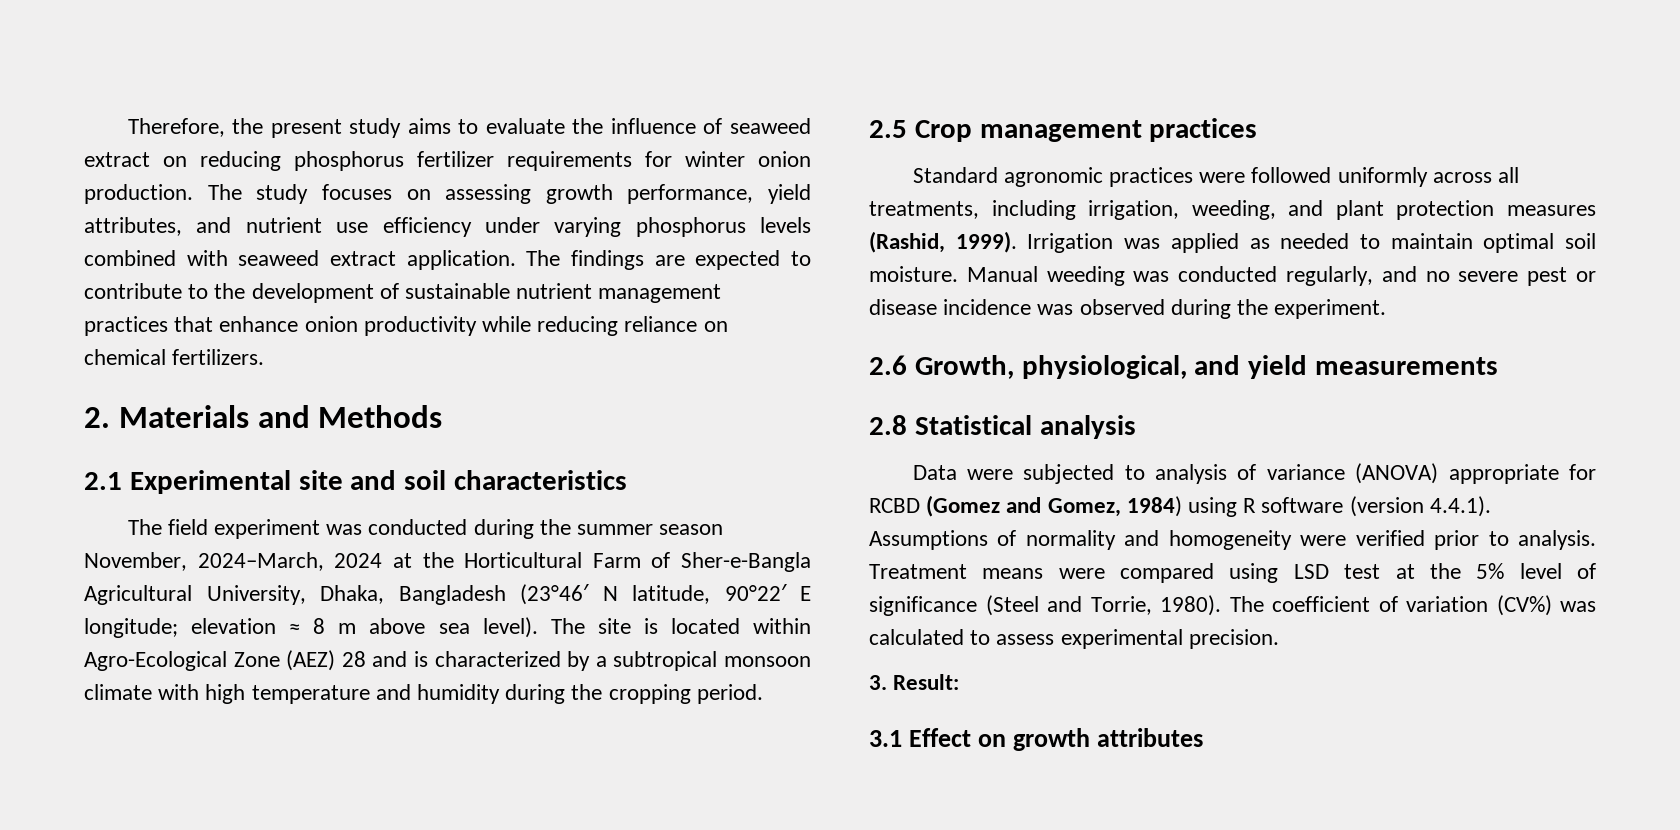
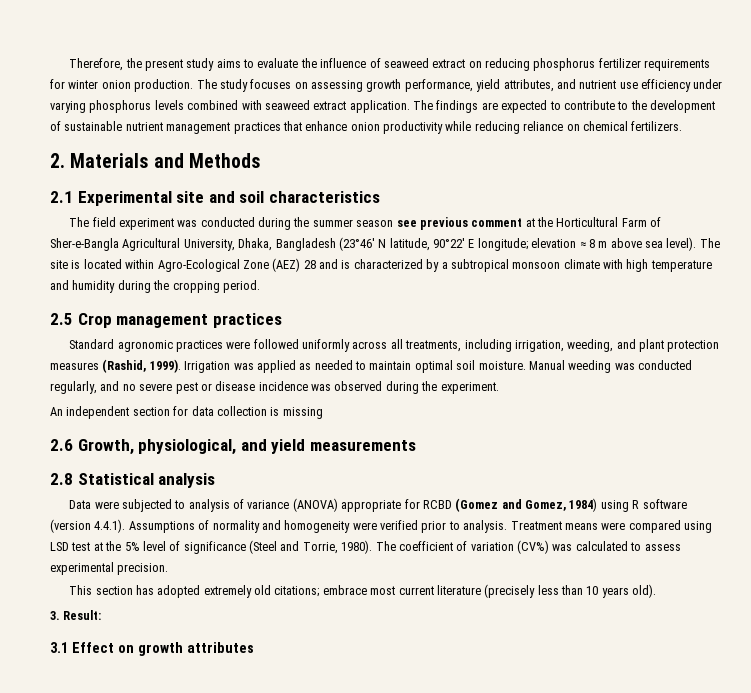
[84,552,383,571] November, 2024–March, 2024 -> [396,217,523,230] see previous comment
(1387, 309) none -> [50,406,323,419] // An independent section for data collection is missing
(1279, 639) none -> [69,584,657,598] // This section has adopted extremely old citations; embrace most current literature (precisely less than 10 years old).

